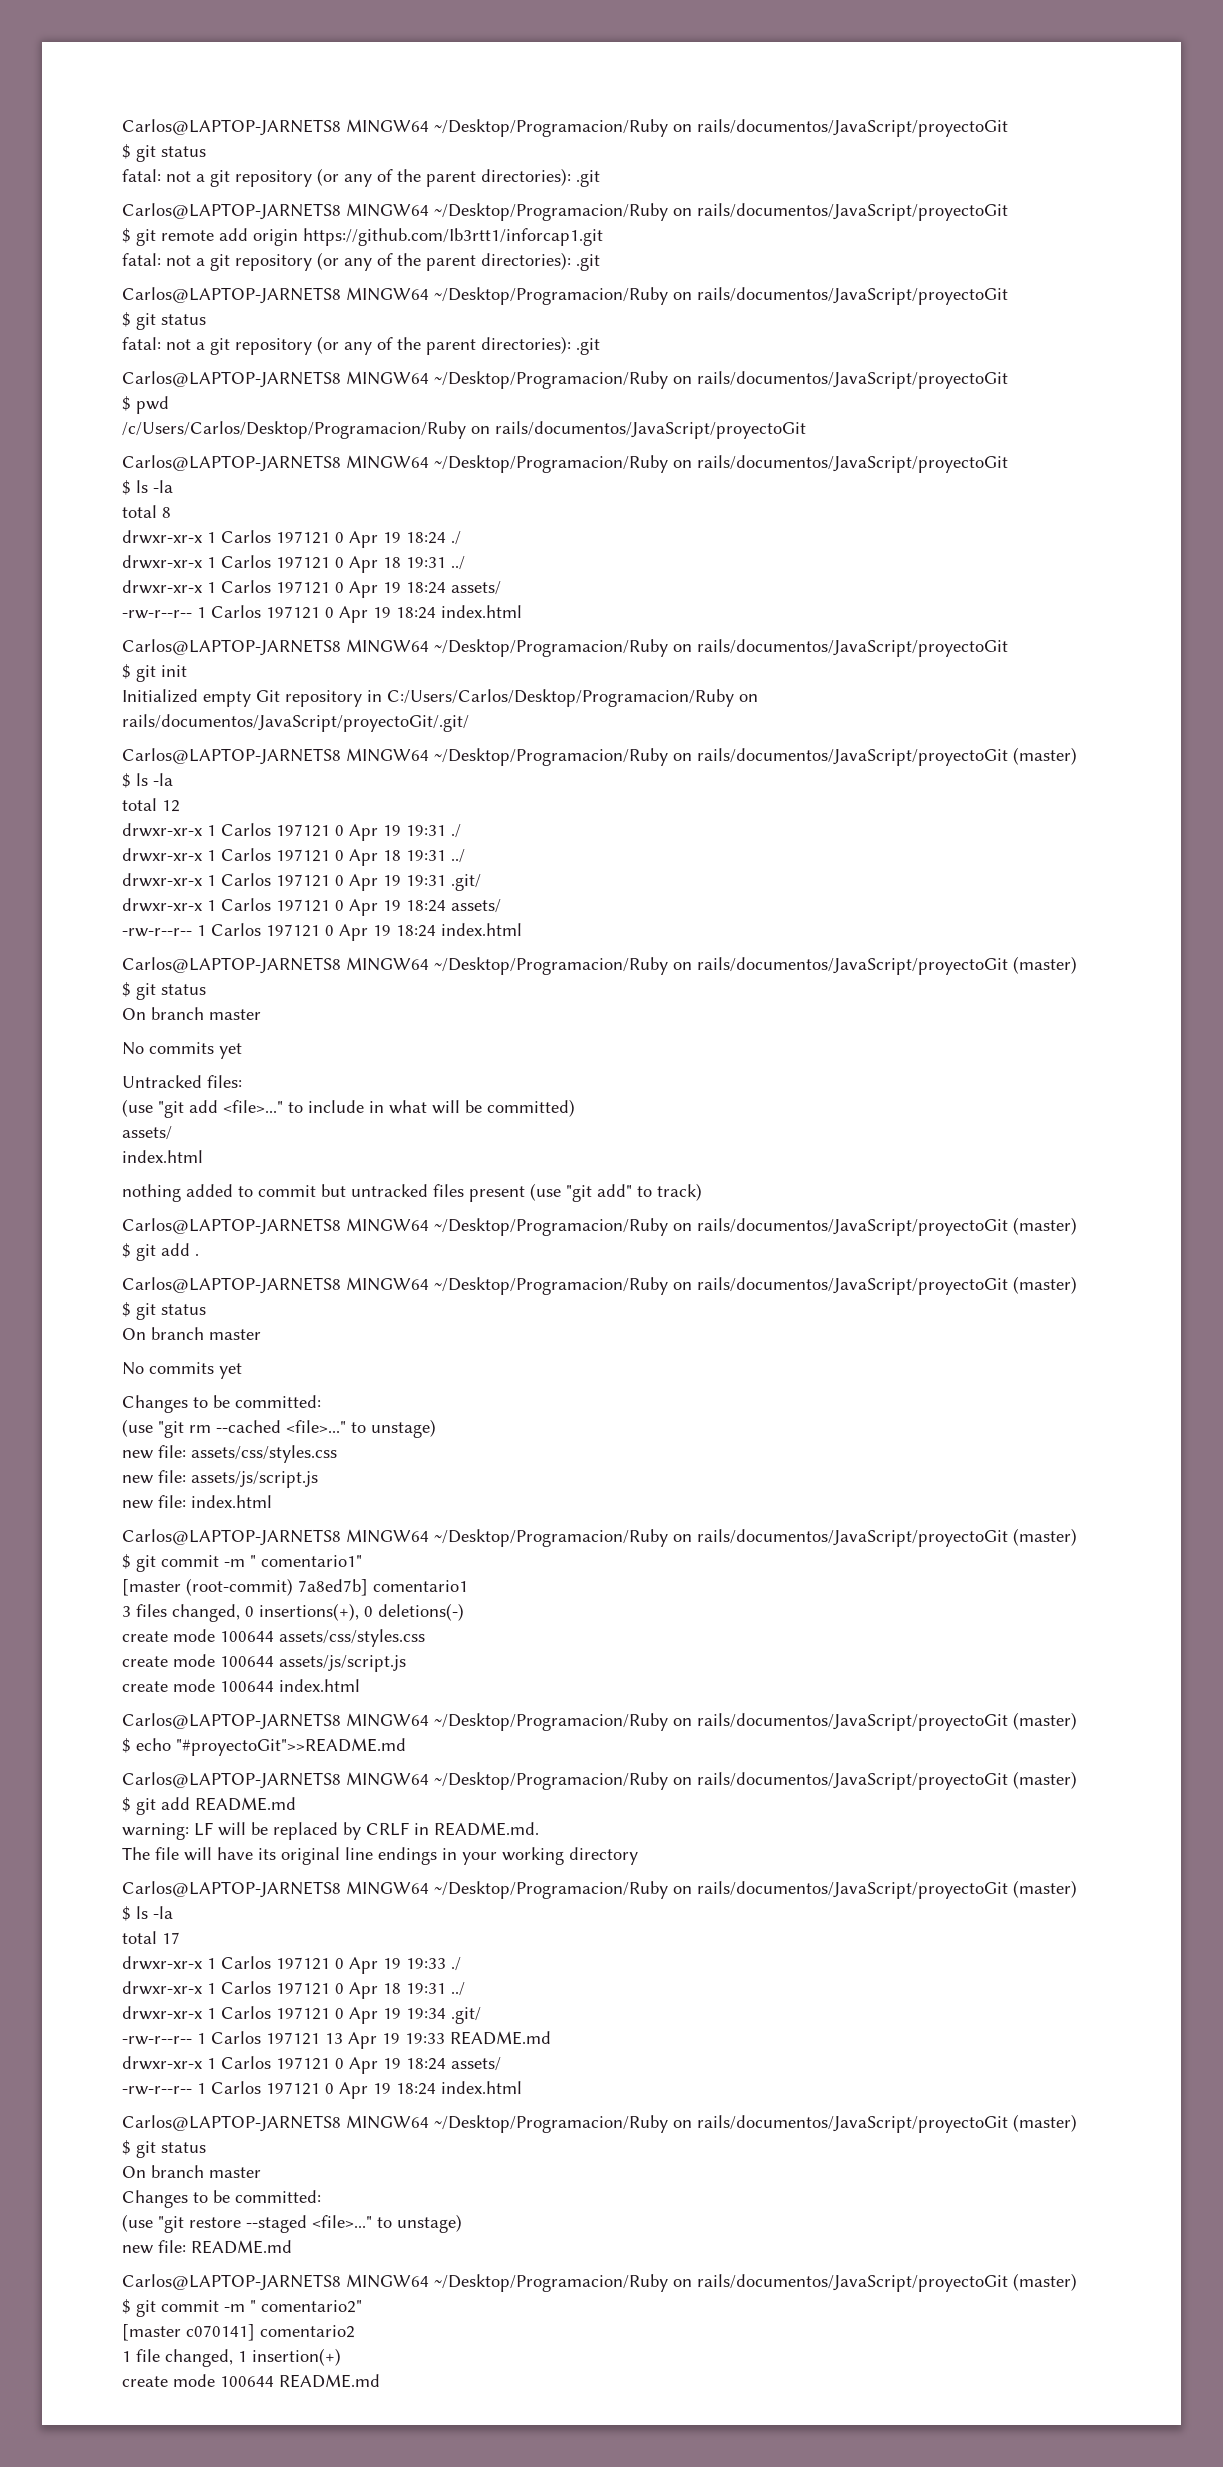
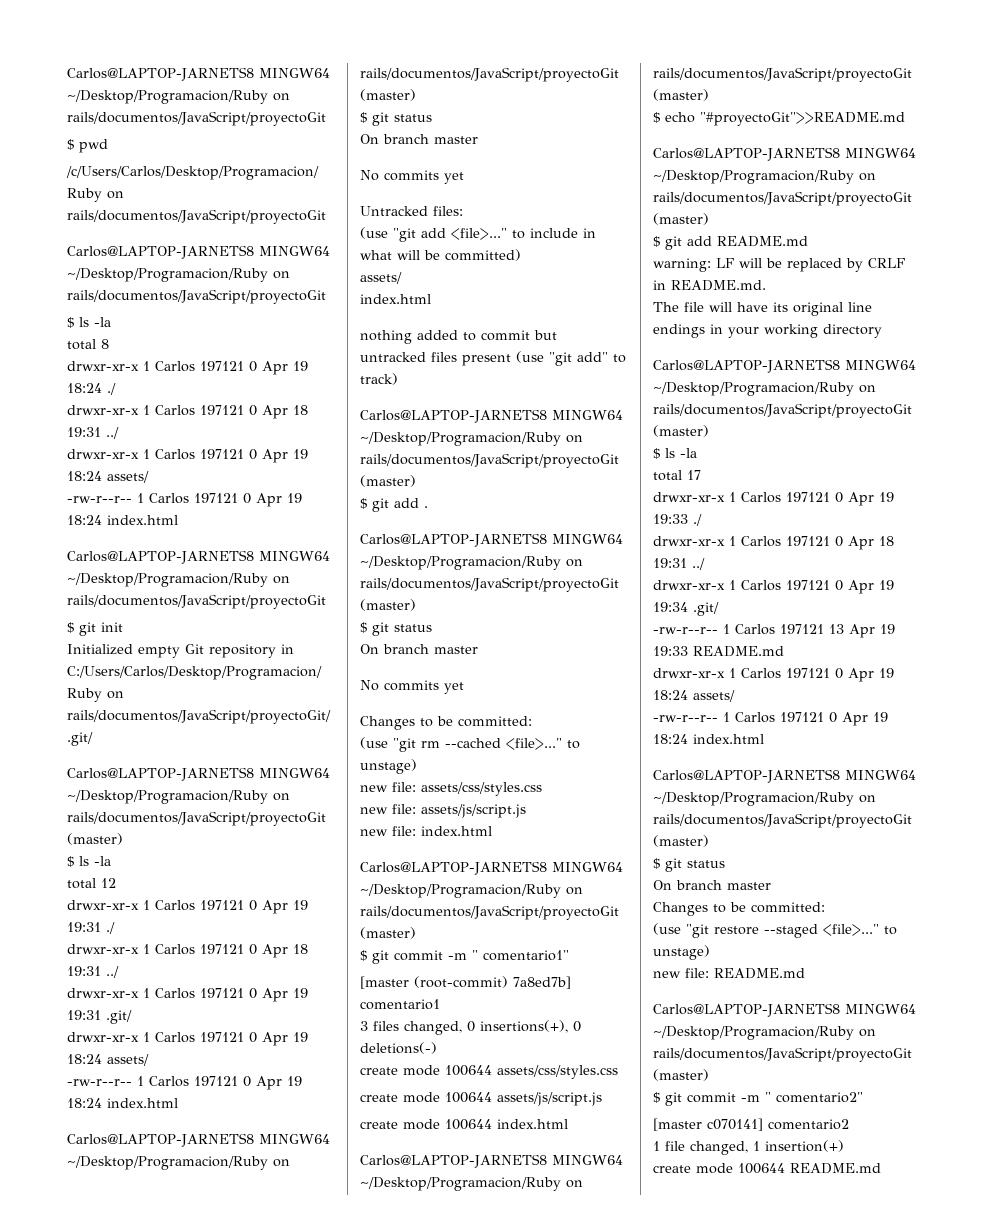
[122,119,1008,137] [122,144,206,162] [122,168,600,187] [122,203,1008,221] [122,228,603,246] [122,252,600,271] [122,287,1008,305] [122,312,206,330] [122,336,600,355] [122,371,1008,389] Carlos@LAPTOP-JARNETS8 MINGW64 ~/Desktop/Programacion/Ruby on rails/documentos/JavaScript/proyectoGit // $ git status // fatal: not a git repository (or any of the parent directories): .git // Carlos@LAPTOP-JARNETS8 MINGW64 ~/Desktop/Programacion/Ruby on rails/documentos/JavaScript/proyectoGit // $ git remote add origin https://github.com/Ib3rtt1/inforcap1.git // fatal: not a git repository (or any of the parent directories): .git // Carlos@LAPTOP-JARNETS8 MINGW64 ~/Desktop/Programacion/Ruby on rails/documentos/JavaScript/proyectoGit // $ git status // fatal: not a git repository (or any of the parent directories): .git // Carlos@LAPTOP-JARNETS8 MINGW64 ~/Desktop/Programacion/Ruby on rails/documentos/JavaScript/proyectoGit -> [67,67,330,81] [67,90,290,104] [67,111,326,126] Carlos@LAPTOP-JARNETS8 MINGW64 ~/Desktop/Programacion/Ruby on rails/documentos/JavaScript/proyectoGit

